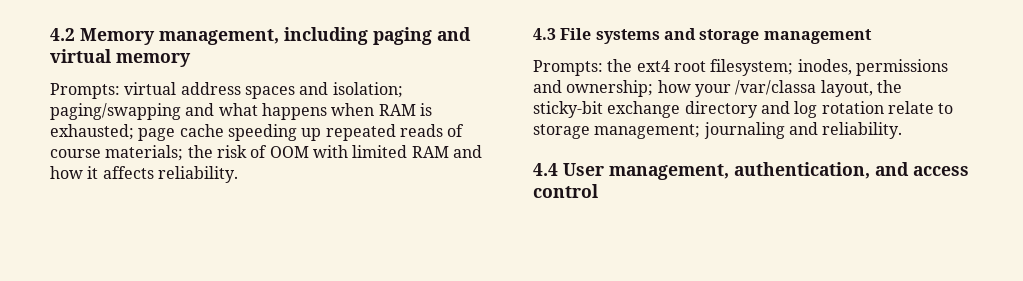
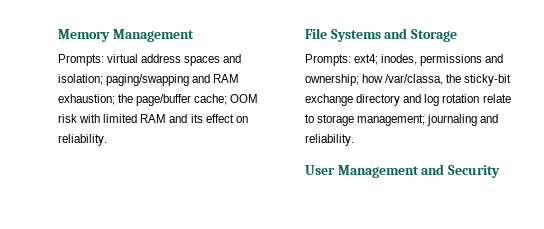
[50,27,471,45] [50,49,191,67] 4.2 Memory management, including paging and virtual memory -> [58,29,194,42] Memory Management
[218,103,432,120] [50,124,465,141] [50,145,482,161] [50,166,238,183] [533,28,872,44] [533,59,794,76] what happens when RAM is exhausted; page cache speeding up repeated reads of course materials; the risk of OOM with limited RAM and how it affects reliability. // 4.3 File systems and storage management // Prompts: the ext4 root filesystem; -> [213,74,240,83] [58,94,259,106] [58,114,248,123] [58,134,107,146] [305,28,457,42] [305,54,379,66] RAM exhaustion; the page/buffer cache; OOM risk with limited RAM and its effect on reliability. // File Systems and Storage // Prompts: ext4;
[694,80,873,97] your /var/classa layout, -> [385,74,444,85] /var/classa,
[533,162,969,180] [533,184,598,198] 4.4 User management, authentication, and access control -> [305,164,500,178] User Management and Security

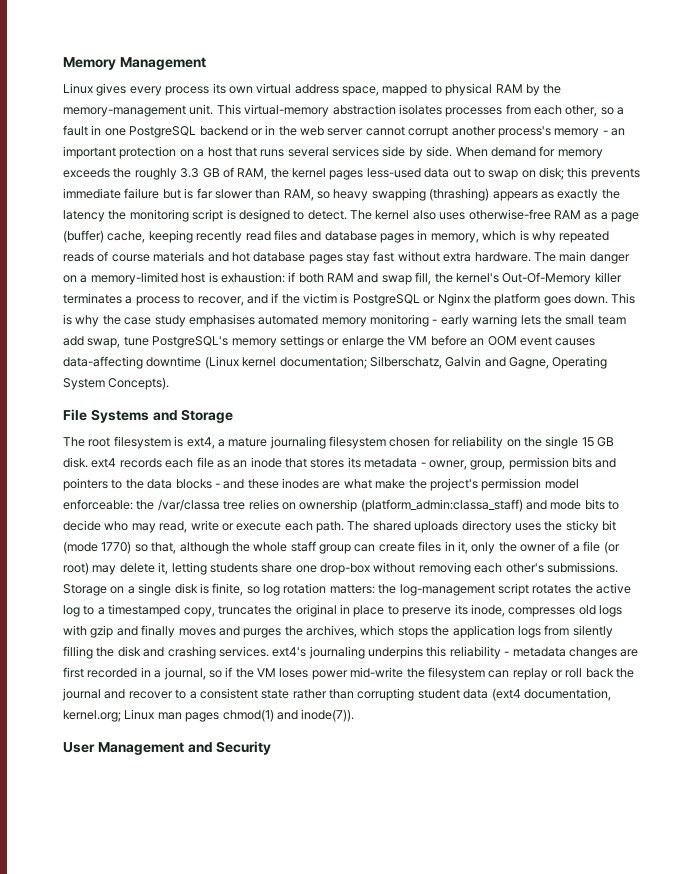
[58,54,242,66] [58,74,240,86] [58,94,259,106] [58,114,248,123] [58,134,107,146] [305,28,457,42] [305,54,504,66] [305,74,512,86] [305,94,511,106] [305,114,499,126] [305,134,354,146] Prompts: virtual address spaces and isolation; paging/swapping and RAM exhaustion; the page/buffer cache; OOM risk with limited RAM and its effect on reliability. // File Systems and Storage // Prompts: ext4; inodes, permissions and ownership; how /var/classa, the sticky-bit exchange directory and log rotation relate to storage management; journaling and reliability. -> [63,83,562,96] [63,104,625,117] [63,125,625,138] [63,146,603,159] [63,167,640,180] [63,188,620,201] [63,209,639,222] [63,230,610,243] [63,251,630,264] [63,272,622,285] [63,293,636,306] [63,314,626,327] [63,335,596,348] [63,356,608,369] [63,377,170,390] [63,409,234,423] [63,436,614,449] [63,457,617,470] [63,478,579,491] [63,499,620,512] [63,520,616,533] [63,541,620,554] [63,562,618,575] [63,583,631,596] [63,604,622,617] [63,625,613,638] [63,646,639,659] [63,667,635,680] [62,688,611,701] [63,709,355,722] Linux gives every process its own virtual address space, mapped to physical RAM by the memory-management unit. This virtual-memory abstraction isolates processes from each other, so a fault in one PostgreSQL backend or in the web server cannot corrupt another process's memory - an important protection on a host that runs several services side by side. When demand for memory exceeds the roughly 3.3 GB of RAM, the kernel pages less-used data out to swap on disk; this prevents immediate failure but is far slower than RAM, so heavy swapping (thrashing) appears as exactly the latency the monitoring script is designed to detect. The kernel also uses otherwise-free RAM as a page (buffer) cache, keeping recently read files and database pages in memory, which is why repeated reads of course materials and hot database pages stay fast without extra hardware. The main danger on a memory-limited host is exhaustion: if both RAM and swap fill, the kernel's Out-Of-Memory killer terminates a process to recover, and if the victim is PostgreSQL or Nginx the platform goes down. This is why the case study emphasises automated memory monitoring - early warning lets the small team add swap, tune PostgreSQL's memory settings or enlarge the VM before an OOM event causes data-affecting downtime (Linux kernel documentation; Silberschatz, Galvin and Gagne, Operating System Concepts). // File Systems and Storage // The root filesystem is ext4, a mature journaling filesystem chosen for reliability on the single 15 GB disk. ext4 records each file as an inode that stores its metadata - owner, group, permission bits and pointers to the data blocks - and these inodes are what make the project's permission model enforceable: the /var/classa tree relies on ownership (platform_admin:classa_staff) and mode bits to decide who may read, write or execute each path. The shared uploads directory uses the sticky bit (mode 1770) so that, although the whole staff group can create files in it, only the owner of a file (or root) may delete it, letting students share one drop-box without removing each other's submissions. Storage on a single disk is finite, so log rotation matters: the log-management script rotates the active log to a timestamped copy, truncates the original in place to preserve its inode, compresses old logs with gzip and finally moves and purges the archives, which stops the application logs from silently filling the disk and crashing services. ext4's journaling underpins this reliability - metadata changes are first recorded in a journal, so if the VM loses power mid-write the filesystem can replay or roll back the journal and recover to a consistent state rather than corrupting student data (ext4 documentation, kernel.org; Linux man pages chmod(1) and inode(7)).

